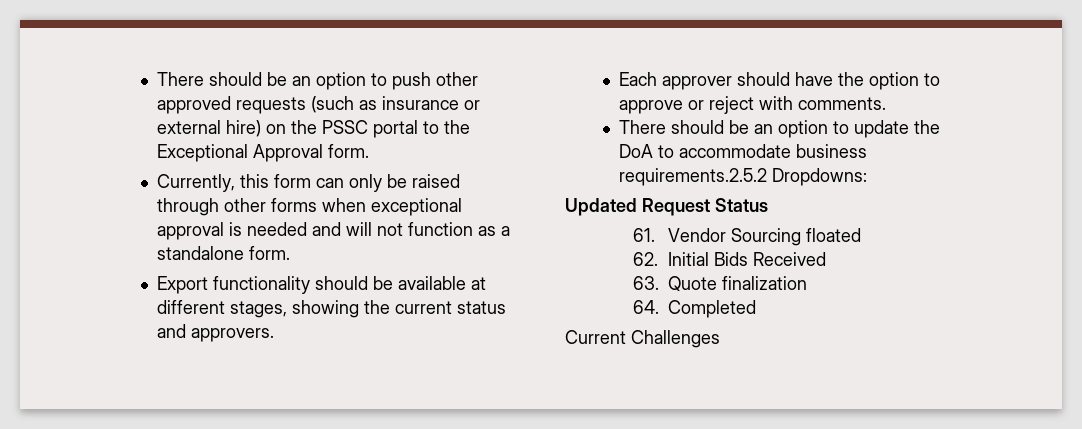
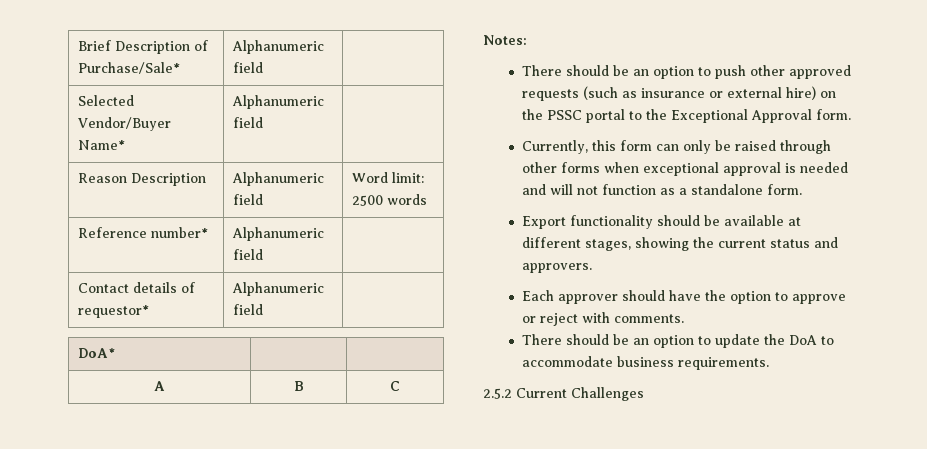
(157, 79) none -> [77,40,208,54] [77,62,180,74] [231,40,324,54] [232,62,263,73] [77,95,134,106] [77,117,171,131] [77,140,125,150] [231,95,324,109] [232,117,263,128] [77,173,206,186] [231,172,324,186] [232,194,263,205] [351,172,424,183] [351,194,427,206] [77,227,208,238] [231,227,324,241] [232,249,263,260] [77,282,195,293] [77,305,149,318] [231,282,324,296] [232,304,263,315] [77,348,115,358] [154,381,165,391] [293,381,304,391] [390,381,400,391] [483,35,527,45] Brief Description of Purchase/Sale* | Alphanumeric field | // Selected Vendor/Buyer Name* | Alphanumeric field | // Reason Description | Alphanumeric field | Word limit: 2500 words // Reference number* | Alphanumeric field | // Contact details of requestor* | Alphanumeric field | // DoA* | | // A | B | C // Notes: //
[619,168,868,186] [565,198,768,216] [633,228,861,246] [633,252,826,266] [633,276,808,292] [633,300,757,318] requirements.2.5.2 Dropdowns: // Updated Request Status // 61. Vendor Sourcing floated // 62. Initial Bids Received // 63. Quote finalization // 64. Completed // -> [677,357,769,370] [483,388,512,399] requirements. // 2.5.2

